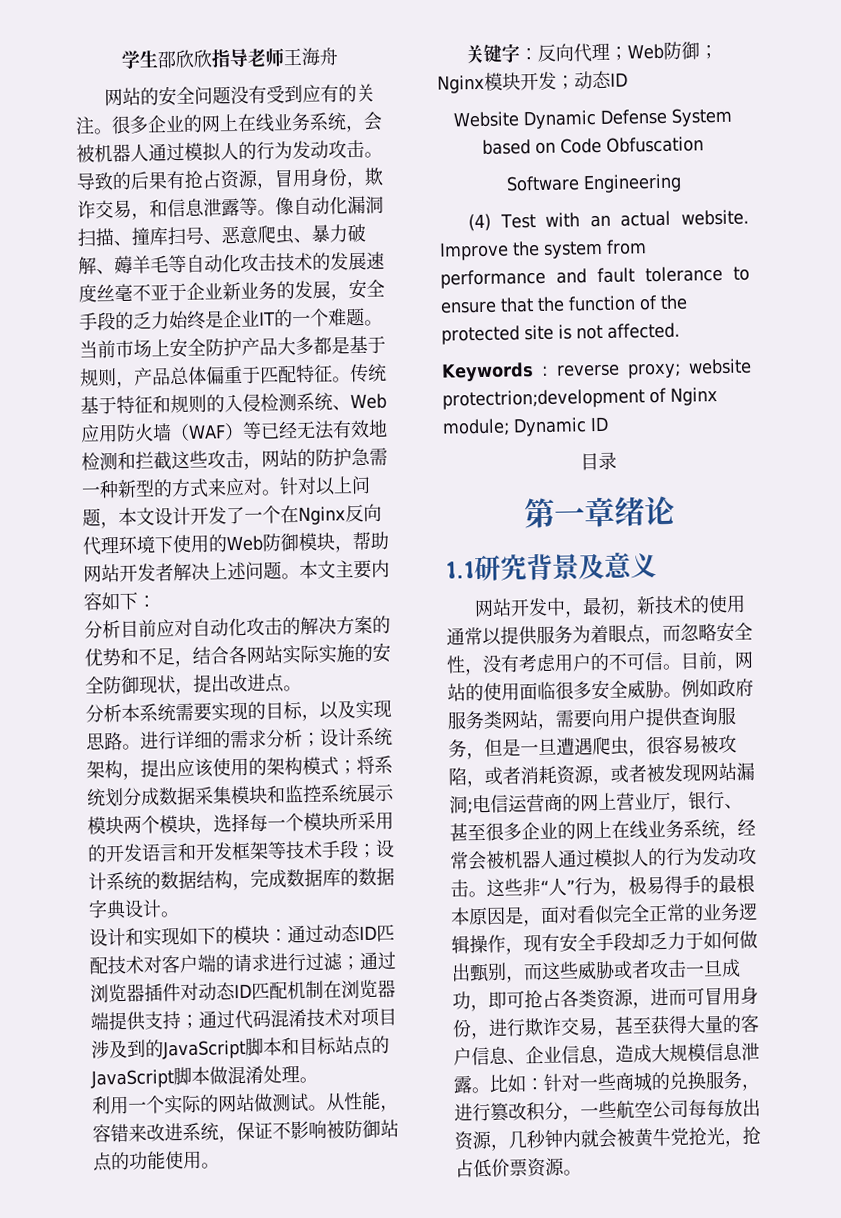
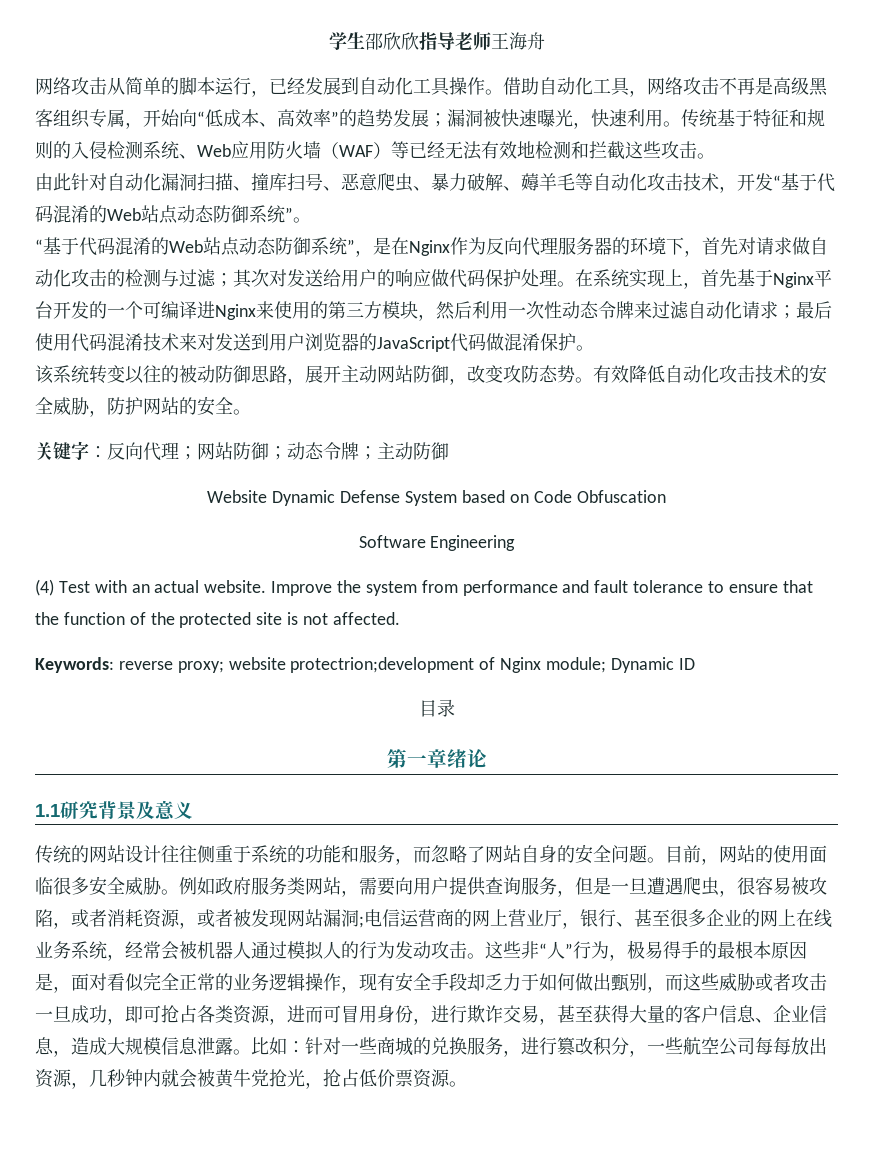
[122,83,376,107] [75,111,383,135] [76,139,383,163] [76,167,383,191] [77,195,384,220] [77,223,366,247] [78,251,385,275] [78,278,385,303] [79,307,383,331] [79,335,386,359] [79,364,333,389] 站的安全问题没有受到应有的关注。很多企业的网上在线业务系统，会被机器人通过模拟人的行为发动攻击。导致的后果有抢占资源，冒用身份，欺诈交易，和信息泄露等。像自动化漏洞扫描、撞库扫号、恶意爬虫、暴力破解、薅羊毛等自动化攻击技术的发展速度丝毫不亚于企业新业务的发展，安全手段的乏力始终是企业IT的一个难题。当前市场上安全防护产品大多都是基于规则，产品总体偏重于匹配特征 -> [53,77,828,97] [35,109,663,129] 络攻击从简单的脚本运行，已经发展到自动化工具操作。借助自动化工具，网络攻击不再是高级黑客组织专属，开始向“低成本、高效率”的趋势发展；漏洞被快速曝光，快速利用
[243,447,388,470] [81,475,371,499] [82,503,382,529] [82,531,390,556] [83,559,390,583] [83,591,156,611] [84,615,391,639] [84,642,391,668] [85,673,302,696] [85,699,392,723] [86,727,393,751] [86,755,393,780] [86,783,395,808] [87,811,394,835] [87,839,395,863] [88,867,395,891] [88,899,180,920] [89,924,395,947] [89,951,396,975] [90,979,396,1003] [90,1007,397,1031] [91,1035,390,1060] [90,1065,318,1089] [92,1091,399,1115] [92,1119,399,1143] [92,1150,202,1172] ，网站的防护急需一种新型的方式来应对。针对以上问题，本文设计开发了一个在Nginx反向代理环境下使用的Web防御模块，帮助网站开发者解决上述问题。本文主要内容如下： // 分析目前应对自动化攻击的解决方案的优势和不足，结合各网站实际实施的安全防御现状，提出改进点。 // 分析本系统需要实现的目标，以及实现思路。进行详细的需求分析；设计系统架构，提出应该使用的架构模式；将系统划分成数据采集模块和监控系统展示模块两个模块，选择每一个模块所采用的开发语言和开发框架等技术手段；设计系统的数据结构，完成数据库的数据字典设计。 // 设计和实现如下的模块：通过动态ID匹配技术对客户端的请求进行过滤；通过浏览器插件对动态ID匹配机制在浏览器端提供支持；通过代码混淆技术对项目涉及到的JavaScript脚本和目标站点的JavaScript脚本做混淆处理。 // 利用一个实际的网站做测试。从性能，容错来改进系统，保证不影响被防御站点的功能使用 -> [697,153,715,159] [35,173,835,193] [35,205,311,224] [35,237,828,257] [35,269,832,289] [35,301,832,321] [35,333,594,352] [35,364,827,385] [35,396,233,417] 。 // 由此针对自动化漏洞扫描、撞库扫号、恶意爬虫、暴力破解、薅羊毛等自动化攻击技术，开发“基于代码混淆的Web站点动态防御系统”。 // “基于代码混淆的Web站点动态防御系统”，是在Nginx作为反向代理服务器的环境下，首先对请求做自动化攻击的检测与过滤；其次对发送给用户的响应做代码保护处理。在系统实现上，首先基于Nginx平台开发的一个可编译进Nginx来使用的第三方模块，然后利用一次性动态令牌来过滤自动化请求；最后使用代码混淆技术来对发送到用户浏览器的JavaScript代码做混淆保护。 // 该系统转变以往的被动防御思路，展开主动网站防御，改变攻防态势。有效降低自动化攻击技术的安全威胁，防护网站的安全
[627,41,719,60] [437,70,628,94] Web防御；Nginx模块开发；动态ID -> [197,442,449,460] 网站防御；动态令牌；主动防御
[441,362,549,382] Keywords : -> [35,657,114,673] Keywords:
[474,594,747,618] [446,621,753,646] [446,651,664,676] 网站开发中，最初，新技术的使用通常以提供服务为着眼点，而忽略安全性，没有考虑用户的不可信 -> [35,844,647,865] 传统的网站设计往往侧重于系统的功能和服务，而忽略了网站自身的安全问题

